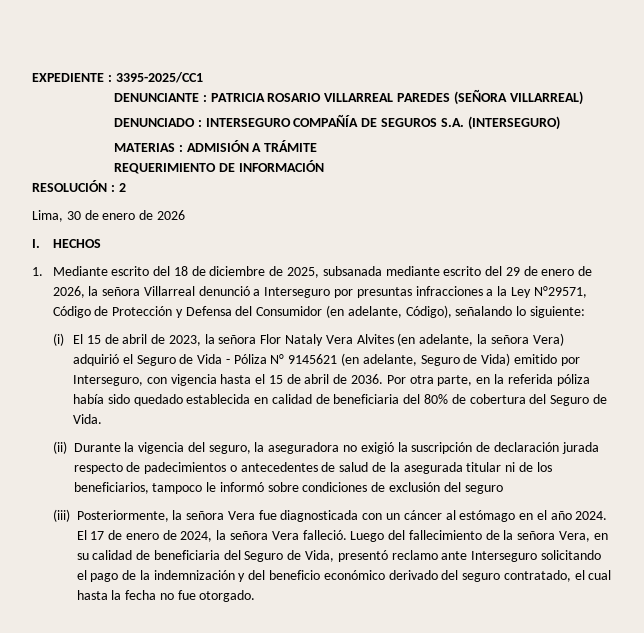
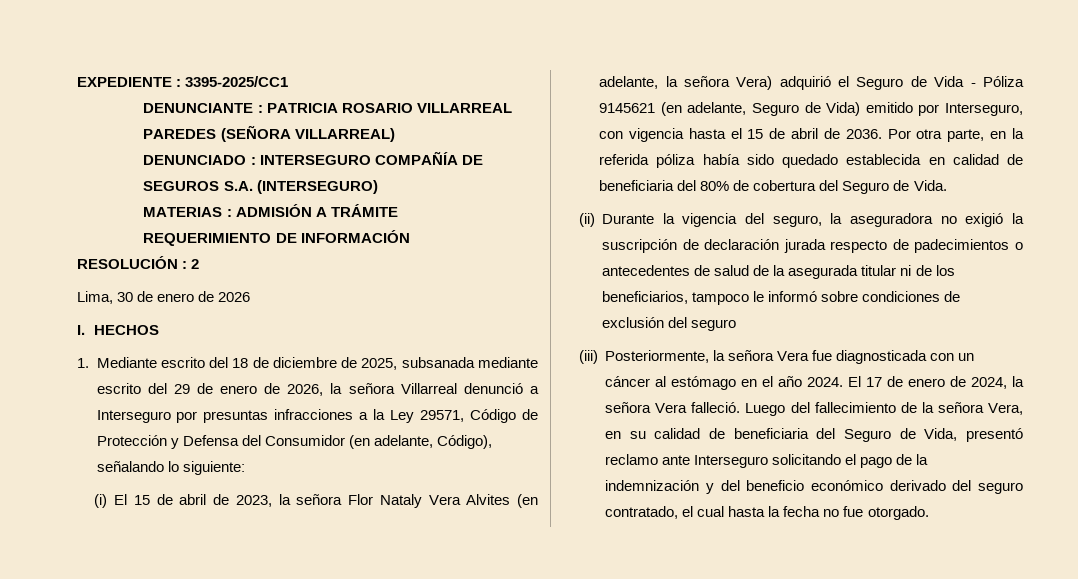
[533,286,587,298] N°29571, -> [420,410,465,422] 29571,
[270,354,285,364] N° -> (1024, 81) none

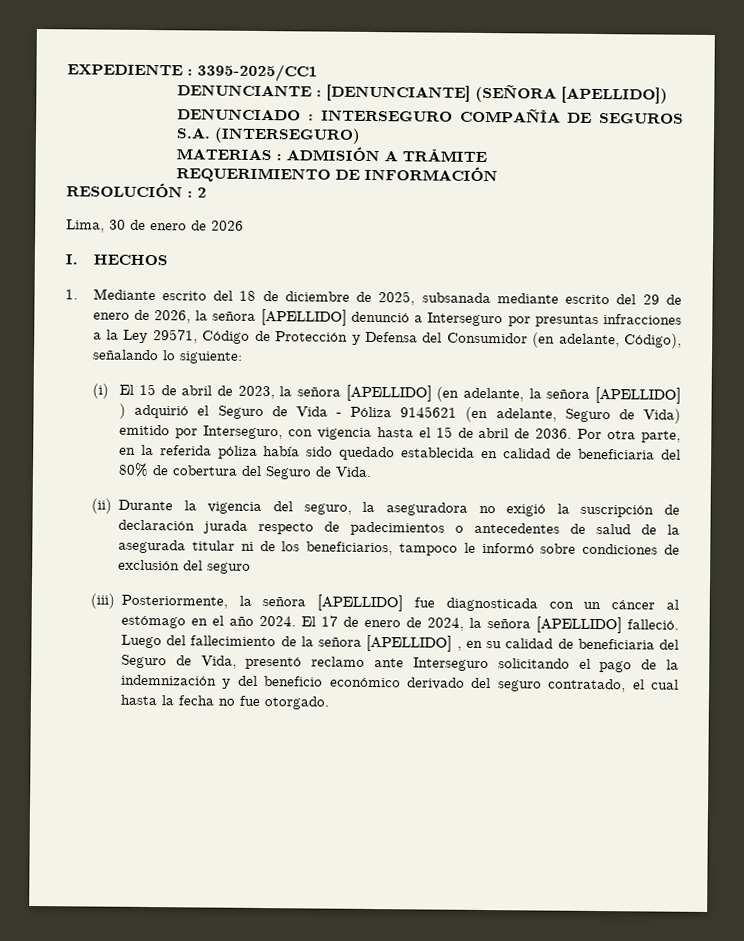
[266,103,512,113] [143,125,395,142] PATRICIA ROSARIO VILLARREAL PAREDES (SEÑORA VILLARREAL) -> [326,84,669,104] [DENUNCIANTE] (SEÑORA [APELLIDO])
[400,383,457,394] Villarreal -> [260,309,347,326] [APELLIDO]
[348,494,511,508] Flor Nataly Vera Alvites -> [345,384,432,402] [APELLIDO]
[736,76,773,90] Vera) -> [595,386,681,404] [119,403,127,419] [APELLIDO] )
[777,351,810,361] Vera -> [317,594,404,612] [APELLIDO]
[655,403,688,413] Vera -> [535,616,622,634] [APELLIDO]
[988,403,1023,415] Vera, -> [366,634,462,652] [APELLIDO] ,

